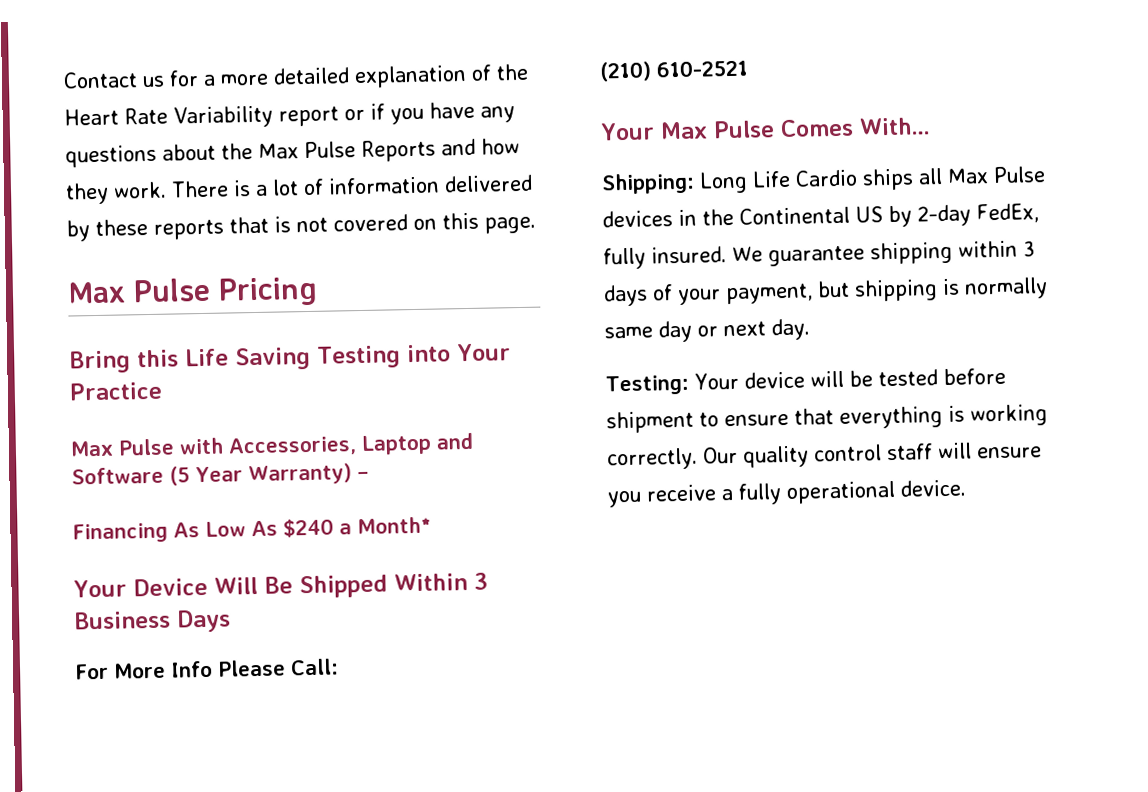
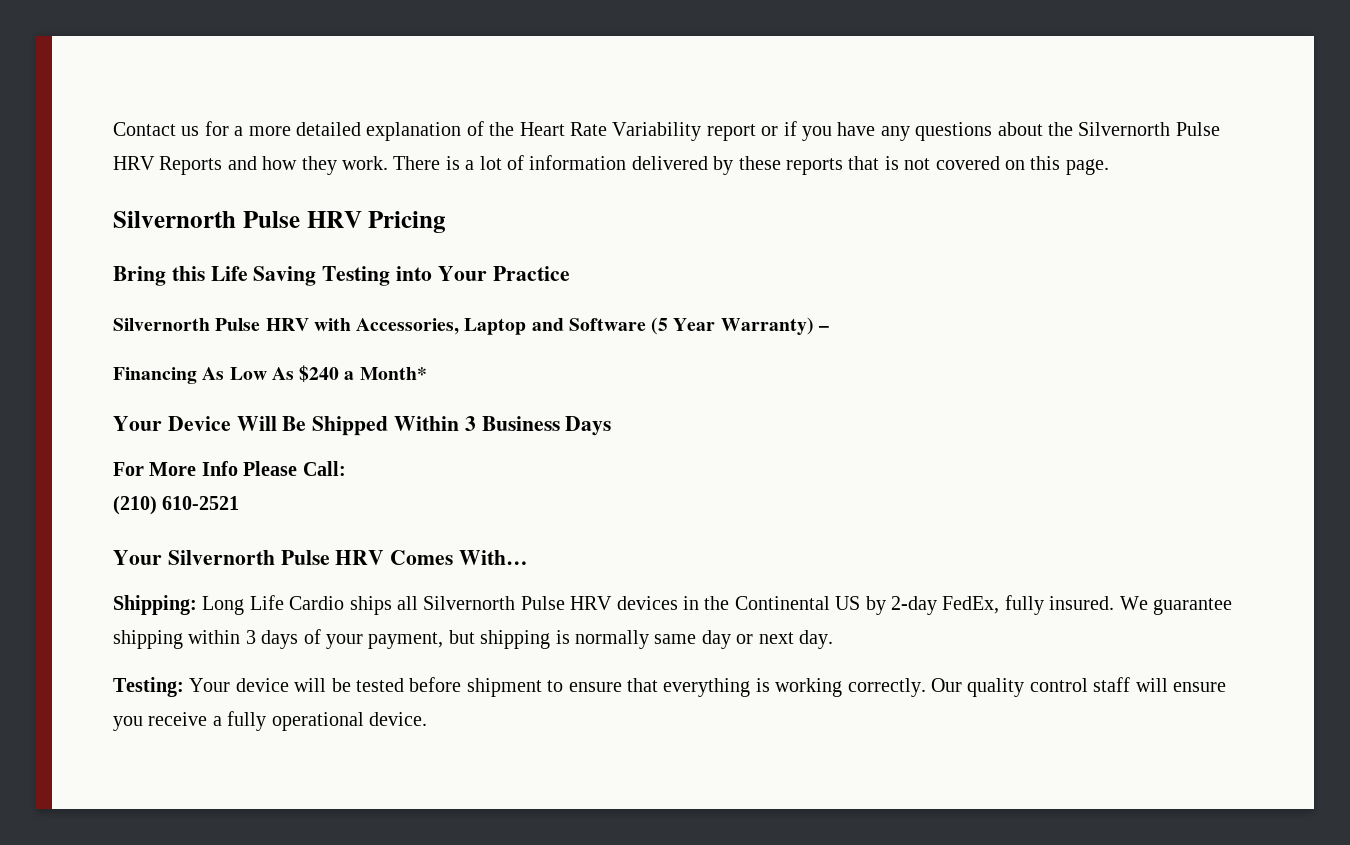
[258,141,356,159] Max Pulse -> [1078,122,1220,136] [113,156,155,170] Silvernorth Pulse HRV
[67,277,211,304] Max Pulse -> [113,211,362,228] Silvernorth Pulse HRV
[70,438,175,457] Max Pulse -> [113,318,309,331] Silvernorth Pulse HRV
[659,120,775,140] Max Pulse -> [167,550,385,565] Silvernorth Pulse HRV
[947,166,1046,184] Max Pulse -> [423,596,613,610] Silvernorth Pulse HRV

